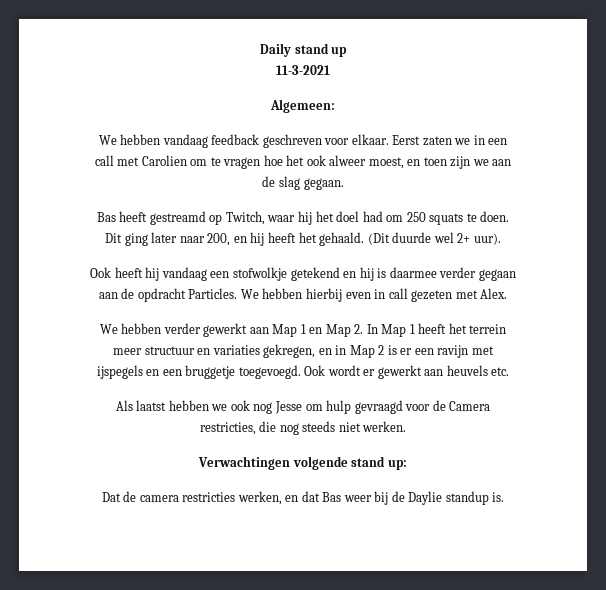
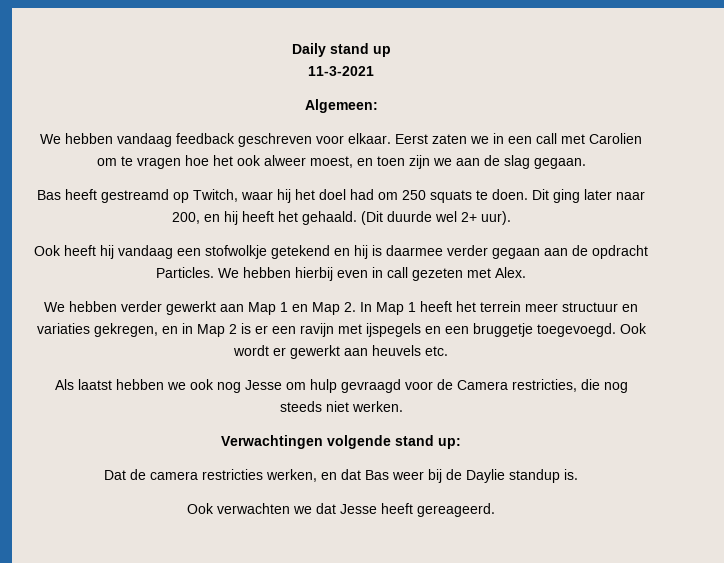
(505, 497) none -> [187,503,495,517] // Ook verwachten we dat Jesse heeft gereageerd.

